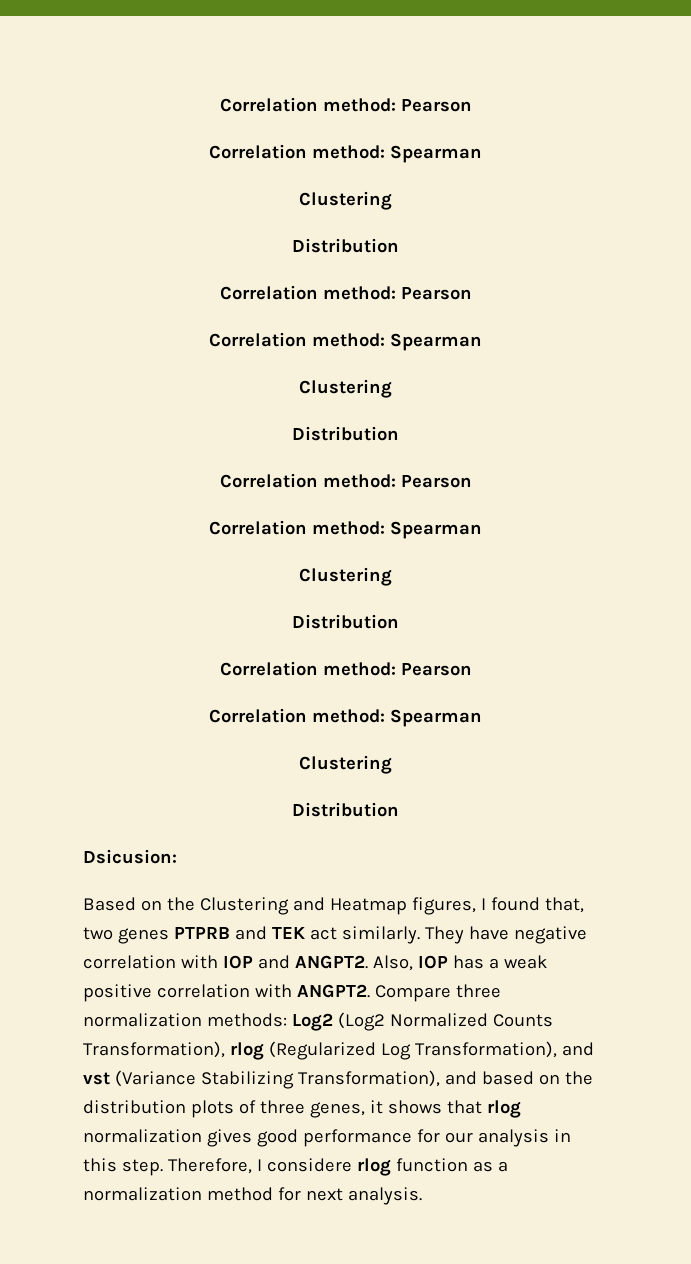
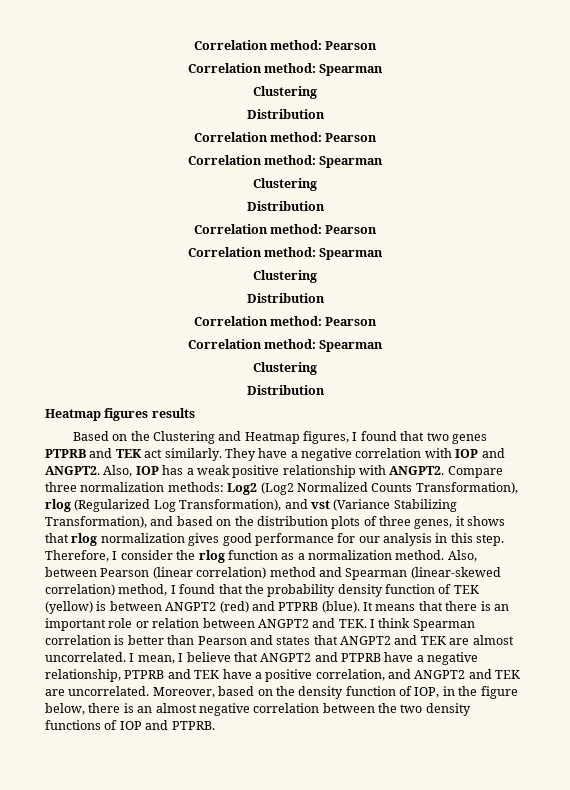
[83,849,177,864] Dsicusion: -> [45,408,195,421] Heatmap figures results
[544,897,584,913] that, -> [400,431,425,441] that
(509, 933) none -> [290,451,298,458] a
[156,984,250,998] correlation -> [282,465,356,478] relationship
[266,1158,352,1172] considere -> [120,550,196,560] consider the
[206,1187,422,1205] method for next analysis. -> [395,550,477,562] [45,567,501,580] [45,584,479,597] [45,601,509,614] [45,618,475,631] [45,635,514,645] [45,652,479,665] [45,669,521,682] [45,686,518,699] [45,703,471,716] [45,720,215,730] method. Also, between Pearson (linear correlation) method and Spearman (linear-skewed correlation) method, I found that the probability density function of TEK (yellow) is between ANGPT2 (red) and PTPRB (blue). It means that there is an important role or relation between ANGPT2 and TEK. I think Spearman correlation is better than Pearson and states that ANGPT2 and TEK are almost uncorrelated. I mean, I believe that ANGPT2 and PTPRB have a negative relationship, PTPRB and TEK have a positive correlation, and ANGPT2 and TEK are uncorrelated. Moreover, based on the density function of IOP, in the figure below, there is an almost negative correlation between the two density functions of IOP and PTPRB.

